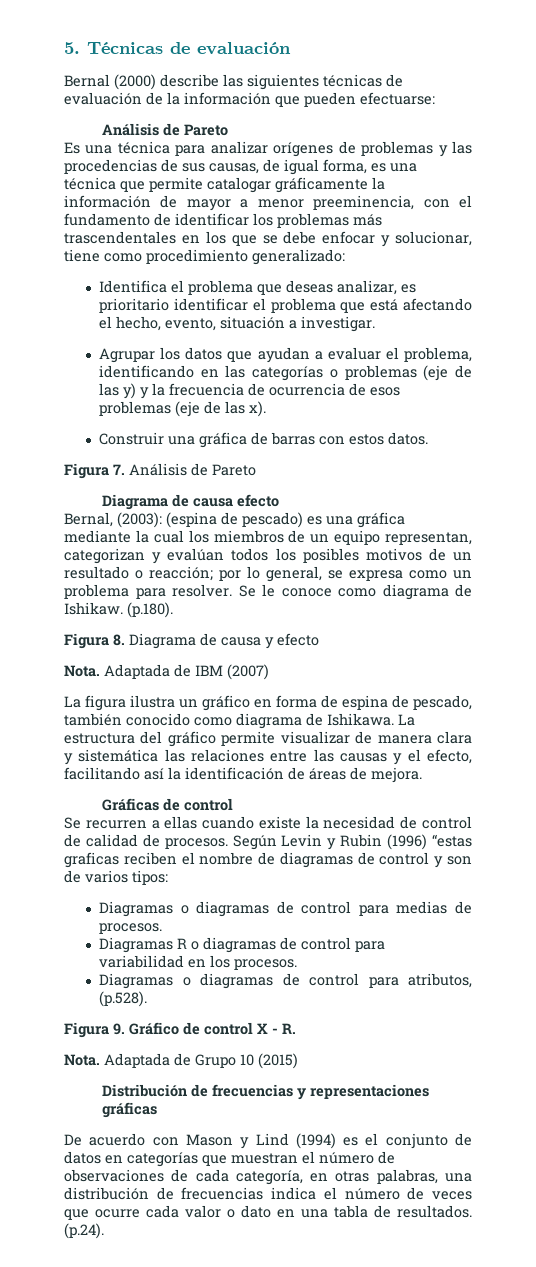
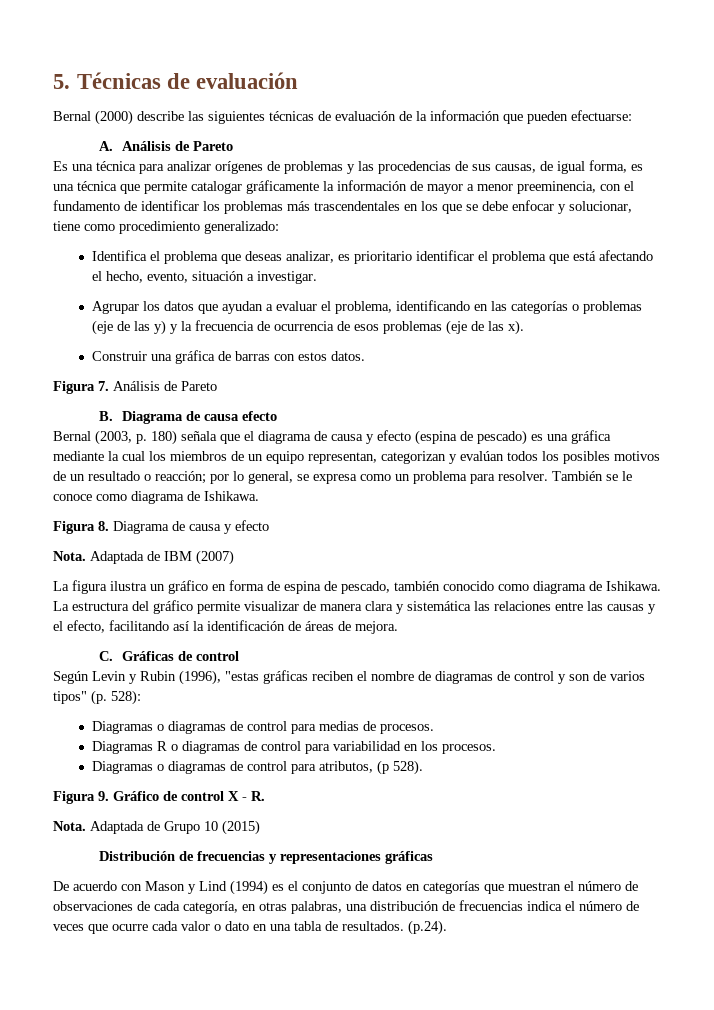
(435, 98) none -> [98,141,113,151] A.
(256, 470) none -> [98,411,113,421] B.
[64,512,162,528] Bernal, (2003): -> [53,430,411,445] Bernal (2003, p. 180) señala que el diagrama de causa y efecto
[238,585,256,597] Se -> [552,471,618,481] También se
[64,602,173,618] Ishikaw. (p.180). -> [204,491,259,501] Ishikawa.
(422, 775) none -> [98,651,113,661] C.
[64,816,472,829] [64,834,228,849] Se recurren a ellas cuando existe la necesidad de control de calidad de procesos. -> (239, 656) none
[387,834,473,850] [64,852,119,868] (1996) “estas graficas -> [179,670,308,685] (1996), "estas gráficas
[132,870,168,885] tipos: -> [53,690,141,705] tipos" (p. 528):
[99,991,148,1007] (p.528). -> [376,760,423,775] (p 528).

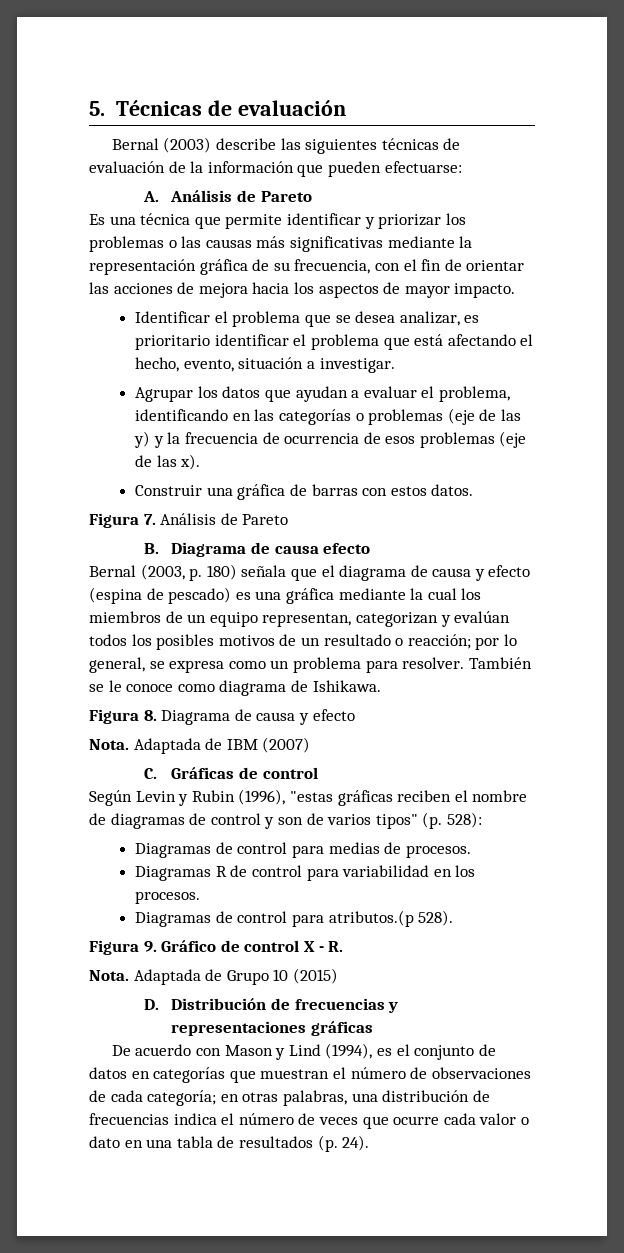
[95,110,133,125] (2000) -> [163,137,212,153] (2003)
[139,160,643,174] [53,180,634,194] [53,200,632,214] [53,221,279,234] [91,250,282,264] para analizar orígenes de problemas y las procedencias de sus causas, de igual forma, es una técnica que permite catalogar gráficamente la información de mayor a menor preeminencia, con el fundamento de identificar los problemas más trascendentales en los que se debe enfocar y solucionar, tiene como procedimiento generalizado: // Identifica el problema que deseas -> [194,213,466,229] [89,236,473,252] [89,259,525,275] [89,282,516,298] [135,311,396,327] que permite identificar y priorizar los problemas o las causas más significativas mediante la representación gráfica de su frecuencia, con el fin de orientar las acciones de mejora hacia los aspectos de mayor impacto. // Identificar el problema que se desea
[53,580,661,594] [53,600,656,614] [53,620,398,634] // La figura ilustra un gráfico en forma de espina de pescado, también conocido como diagrama de Ishikawa. La estructura del gráfico permite visualizar de manera clara y sistemática las relaciones entre las causas y el efecto, facilitando así la identificación de áreas de mejora. -> (311, 745) none
[156,721,226,734] o diagramas -> (212, 850) none
[170,741,240,754] o diagramas -> (227, 871) none
[156,760,389,775] o diagramas de control para atributos, (p -> [215,910,414,927] de control para atributos.(p
(260, 827) none -> [143,999,159,1010] D.
[230,880,268,895] (1994) -> [325,1043,373,1059] (1994),
[183,901,238,914] categoría, -> [147,1090,217,1106] categoría;
[342,920,447,935] resultados. (p.24). -> [238,1135,370,1152] resultados (p. 24).

